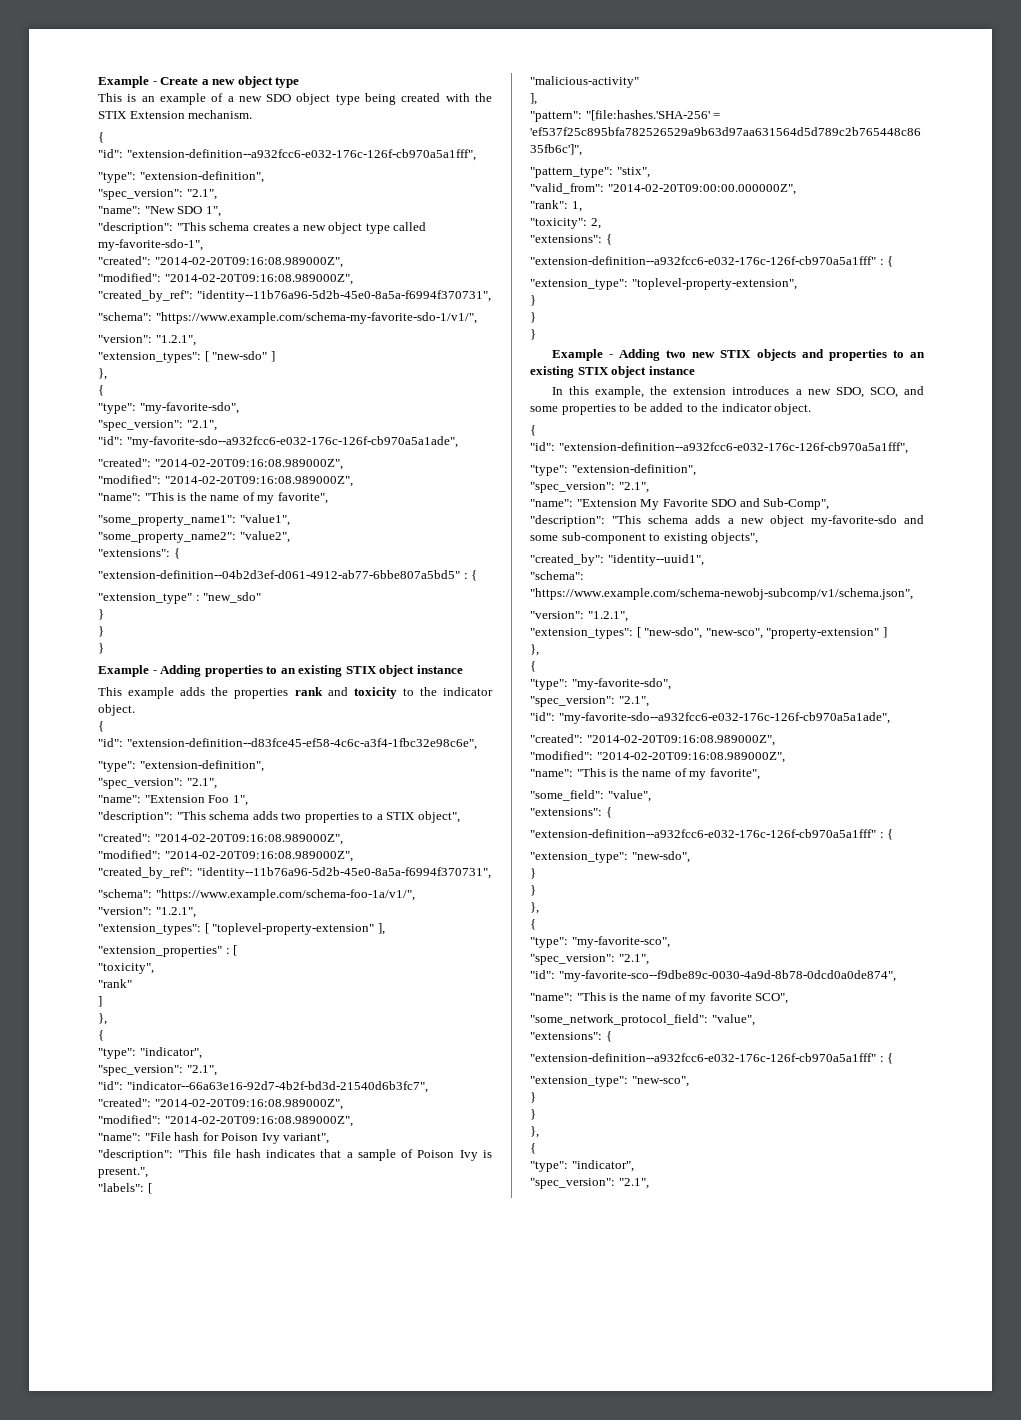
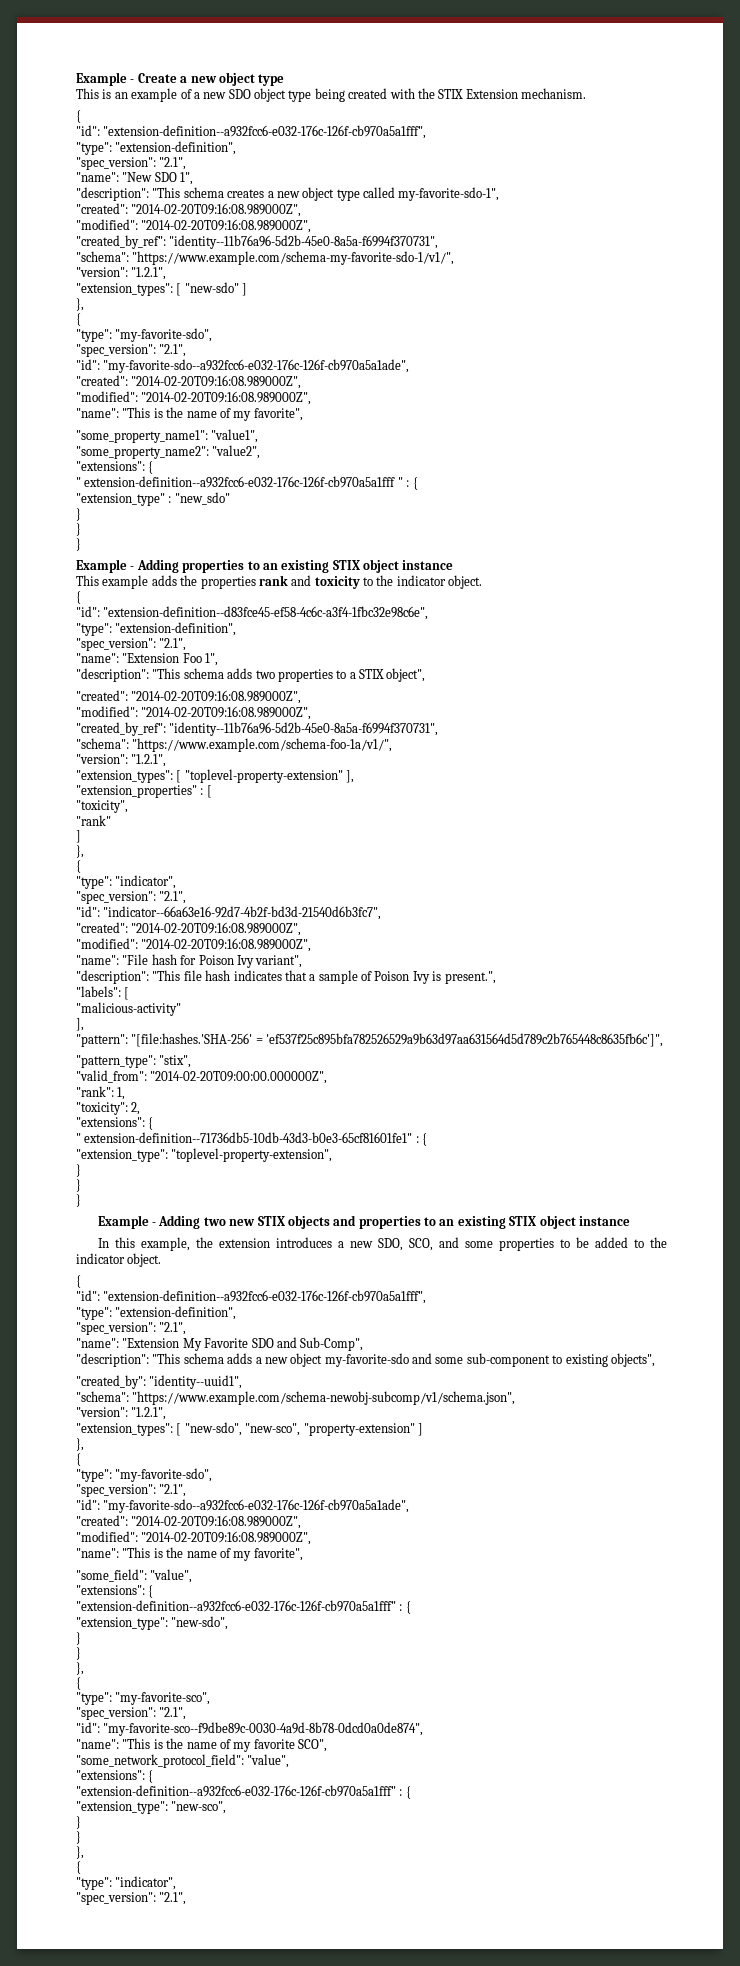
[98,570,460,579] "extension-definition--04b2d3ef-d061-4912-ab77-6bbe807a5bd5" -> [76,476,403,488] " extension-definition--a932fcc6-e032-176c-126f-cb970a5a1fff "
[530,256,876,265] "extension-definition--a932fcc6-e032-176c-126f-cb970a5a1fff" -> [76,1132,413,1143] " extension-definition--71736db5-10db-43d3-b0e3-65cf81601fe1"

